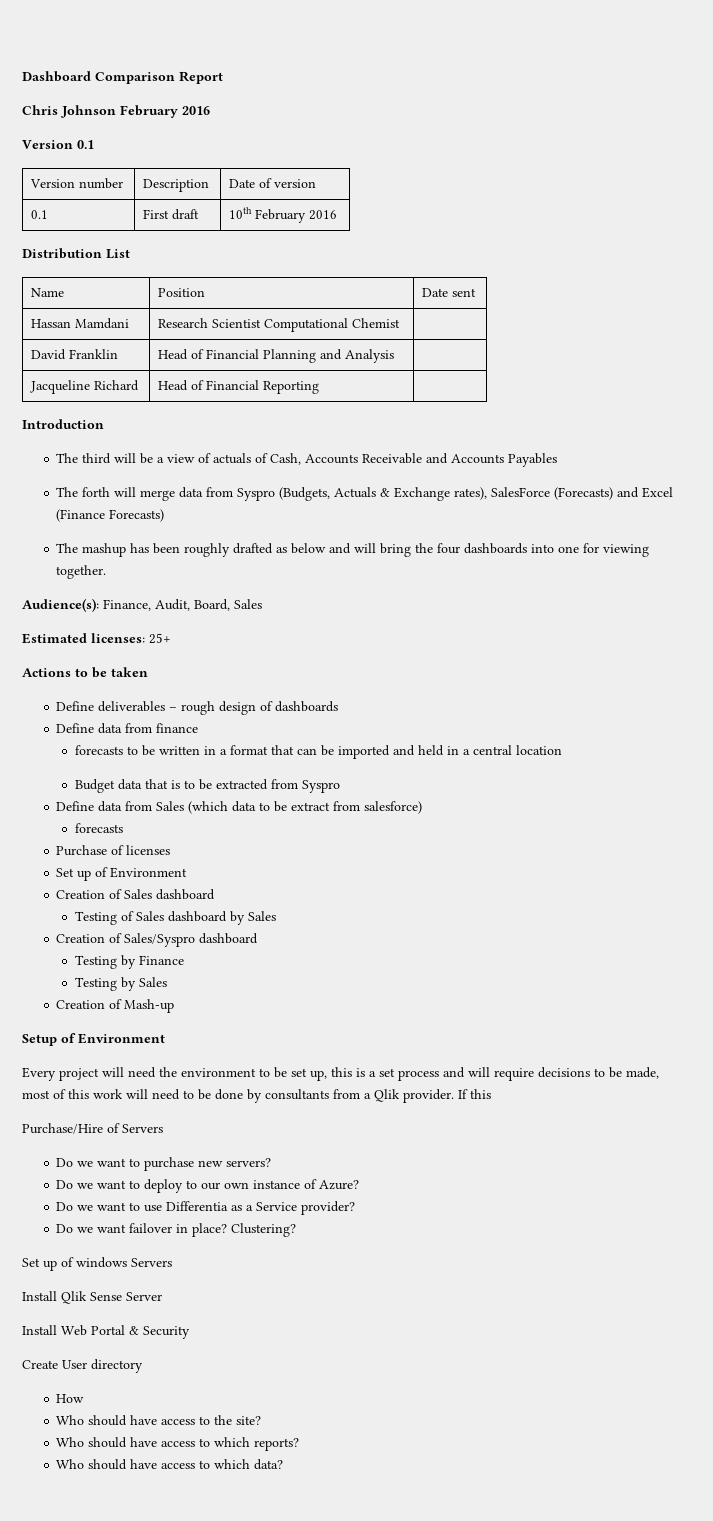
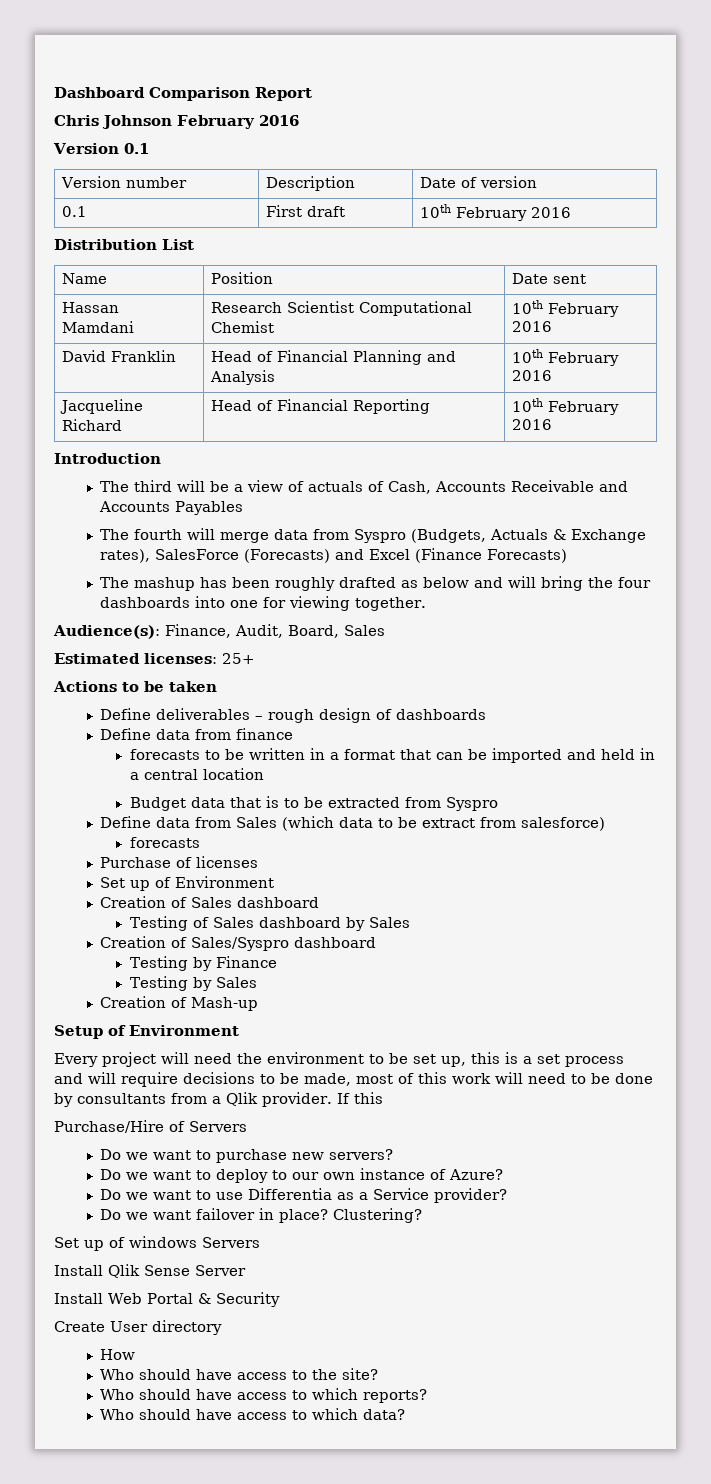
(401, 323) none -> [512,300,620,317] [512,321,553,332] 10th February 2016
(395, 356) none -> [512,349,620,366] [512,370,553,381] 10th February 2016
(320, 387) none -> [512,398,620,415] [512,419,553,430] 10th February 2016
[82,487,111,497] forth -> [134,529,183,540] fourth

